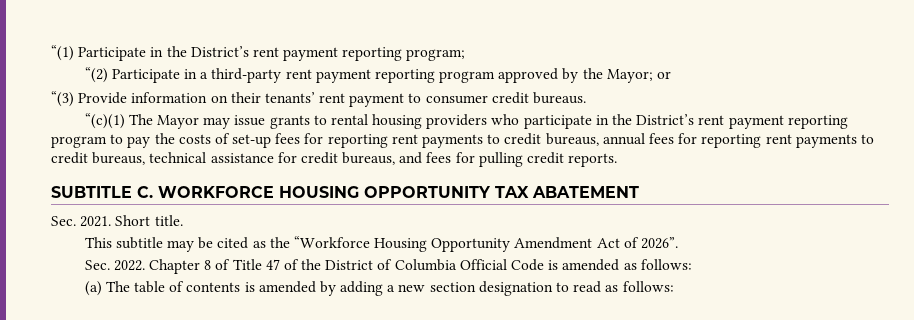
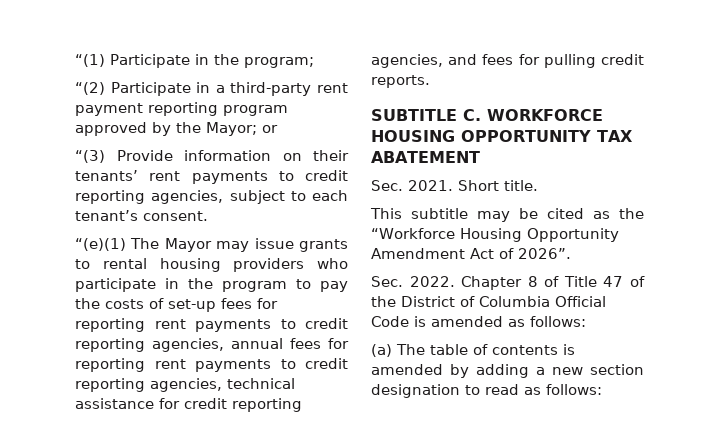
[190,46,403,61] District’s rent payment reporting -> (239, 59) none
[349,92,587,107] [84,113,125,129] payment to consumer credit bureaus. // “(c)(1) -> [191,170,348,184] [75,190,348,204] [75,210,208,221] [75,238,126,251] payments to credit reporting agencies, subject to each tenant’s consent. // “(e)(1)
[636,114,848,129] District’s rent payment reporting -> (213, 283) none
[545,133,599,146] bureaus, -> [75,338,224,352] reporting agencies,
[92,152,146,165] bureaus, -> [75,378,222,392] reporting agencies,
[342,152,396,165] bureaus, -> [232,398,302,412] [371,54,443,68] reporting agencies,

